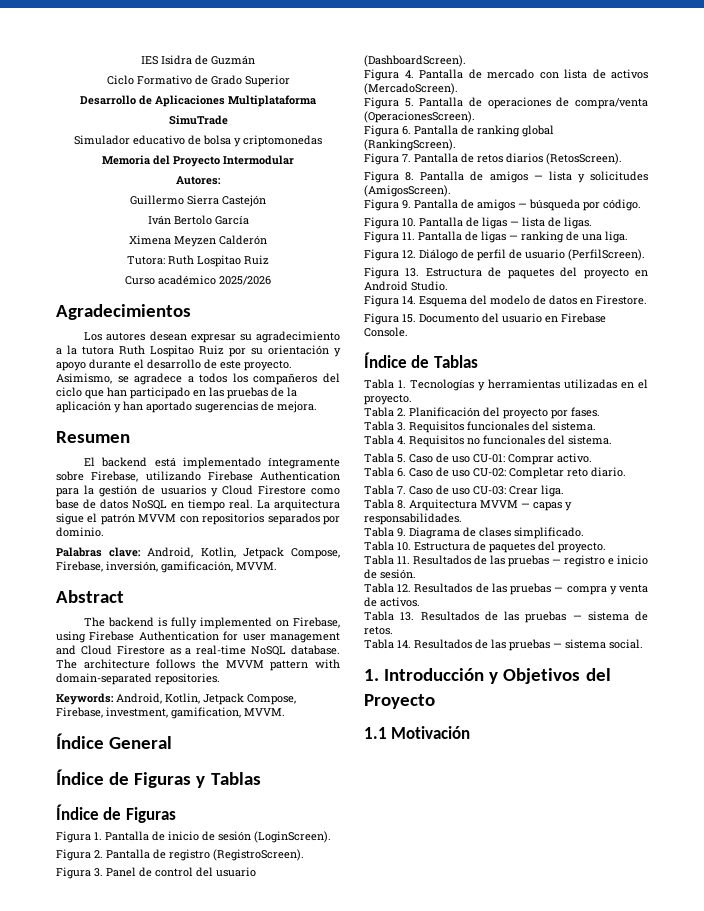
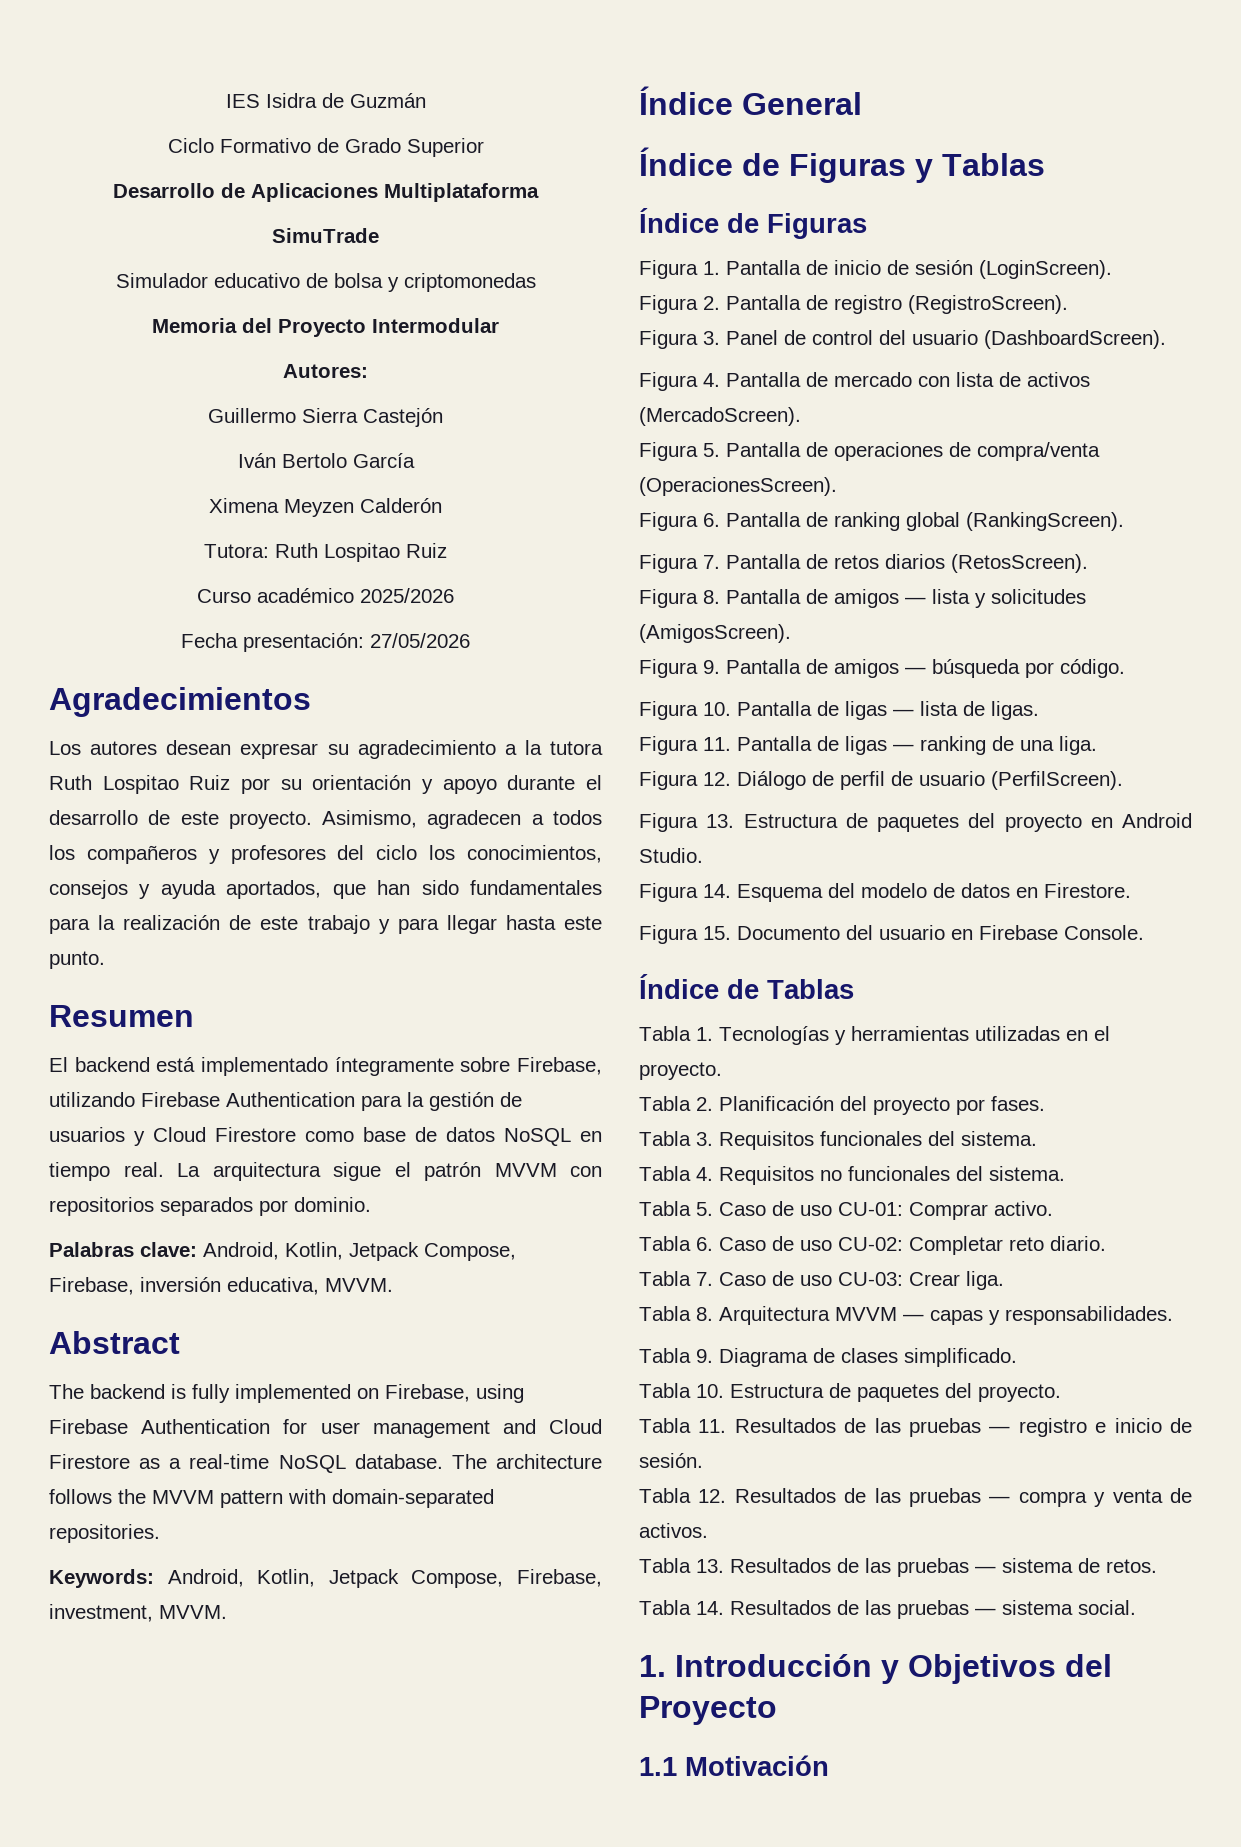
(271, 280) none -> [181,633,470,652] // Fecha presentación: 27/05/2026
[117,373,183,385] se agradece -> [427,810,522,829] agradecen
[323,373,340,383] [56,387,297,399] [56,401,317,413] del ciclo que han participado en las pruebas de la aplicación y han aportado sugerencias de mejora. -> [208,845,602,864] [49,880,602,899] [49,915,603,934] [49,951,105,969] y profesores del ciclo los conocimientos, consejos y ayuda aportados, que han sido fundamentales para la realización de este trabajo y para llegar hasta este punto.
[106,561,233,573] inversión, gamificación, -> [140,1277,319,1295] inversión educativa,
[171,707,241,719] gamification, -> (153, 1613) none

